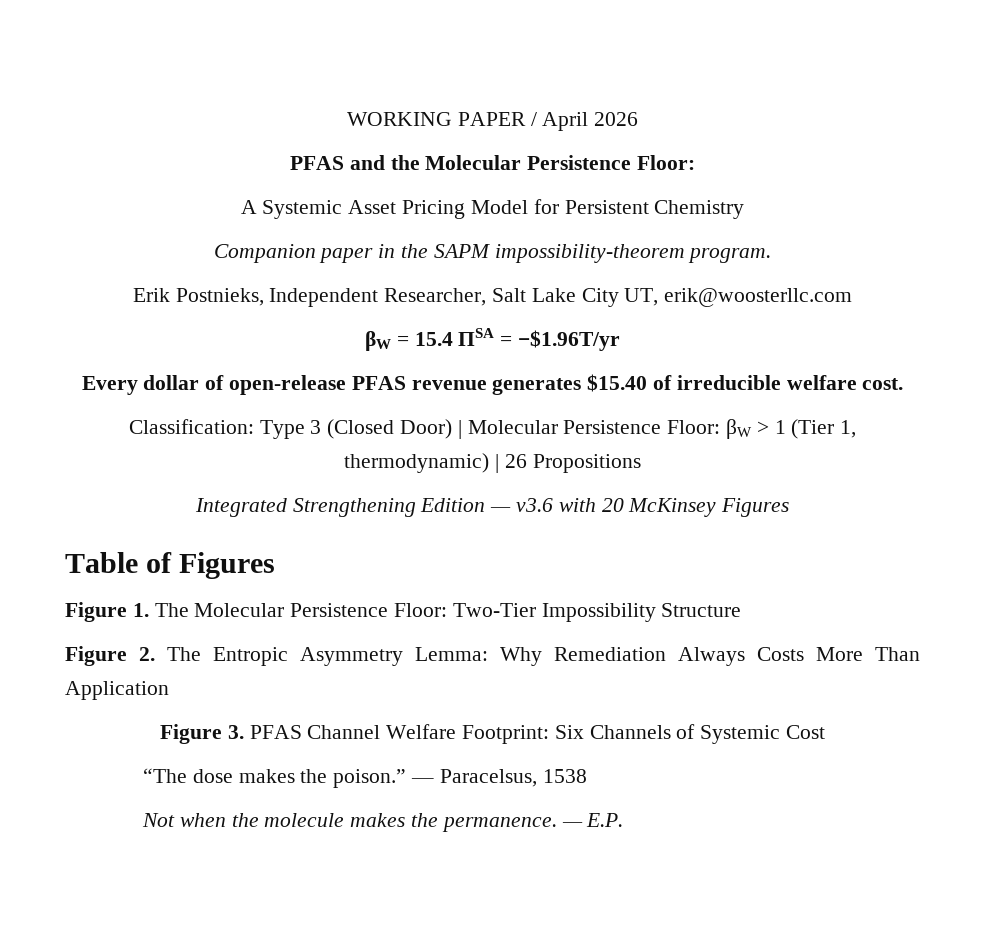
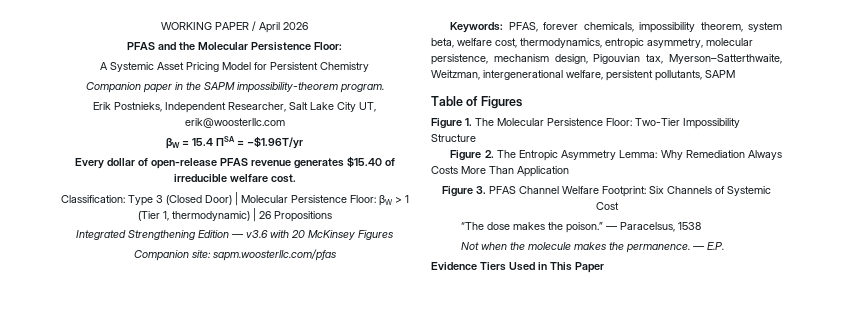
(790, 507) none -> [133,249,336,261] [450,22,782,33] [431,38,753,49] [431,54,782,65] [431,70,735,81] // Companion site: sapm.woosterllc.com/pfas // Keywords: PFAS, forever chemicals, impossibility theorem, system beta, welfare cost, thermodynamics, entropic asymmetry, molecular persistence, mechanism design, Pigouvian tax, Myerson–Satterthwaite, Weitzman, intergenerational welfare, persistent pollutants, SAPM
(624, 820) none -> [431,262,604,273] // Evidence Tiers Used in This Paper

